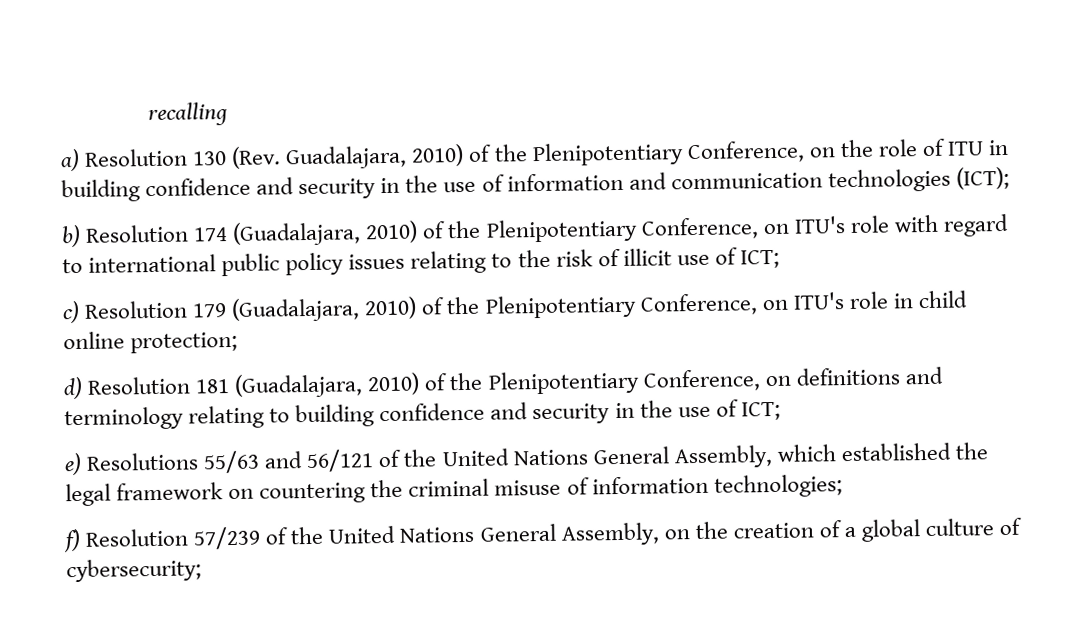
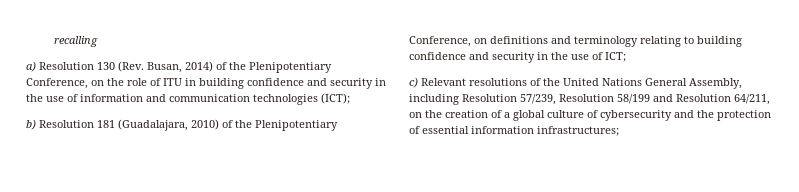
[285,143,465,170] Guadalajara, 2010) -> [147,61,213,73] Busan, 2014)
[193,213,1009,246] [62,247,780,277] [62,290,968,324] [63,331,239,354] [63,376,192,400] 174 (Guadalajara, 2010) of the Plenipotentiary Conference, on ITU's role with regard to international public policy issues relating to the risk of illicit use of ICT; // c) Resolution 179 (Guadalajara, 2010) of the Plenipotentiary Conference, on ITU's role in child online protection; // d) Resolution -> (94, 124) none
[64,442,988,476] [65,474,843,507] [63,522,660,553] e) Resolutions 55/63 and 56/121 of the United Nations General Assembly, which established the legal framework on countering the criminal misuse of information technologies; // f) Resolution 57/239 of the United Nations General Assembly, -> [409,77,742,89] [409,94,770,105] c) Relevant resolutions of the United Nations General Assembly, including Resolution 57/239, Resolution 58/199 and Resolution 64/211,
[66,558,202,583] cybersecurity; -> [600,110,771,121] [409,126,619,136] cybersecurity and the protection of essential information infrastructures;

